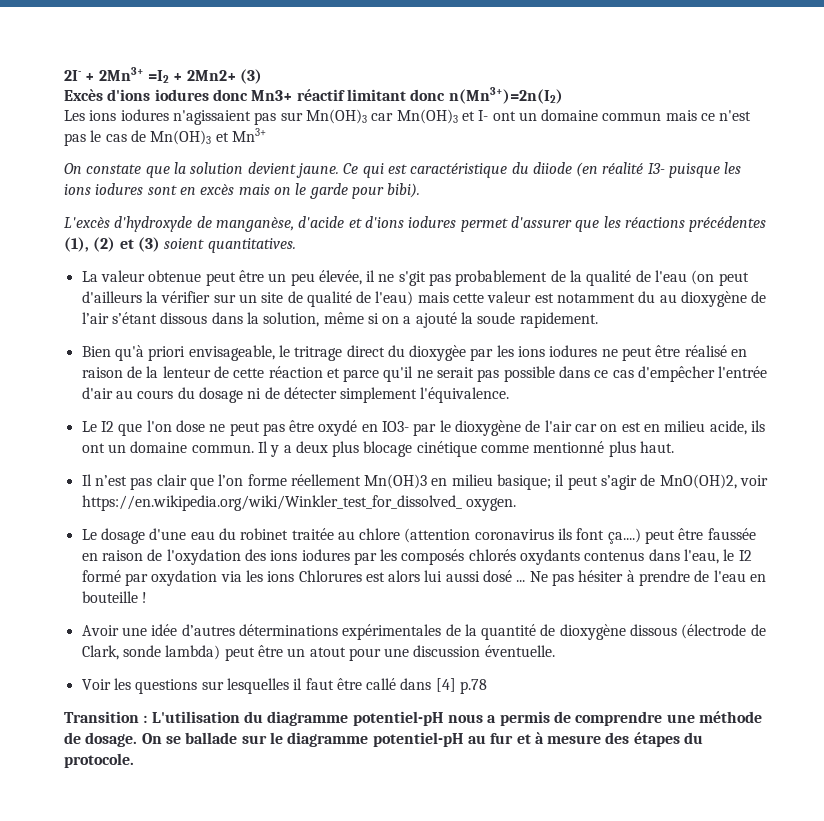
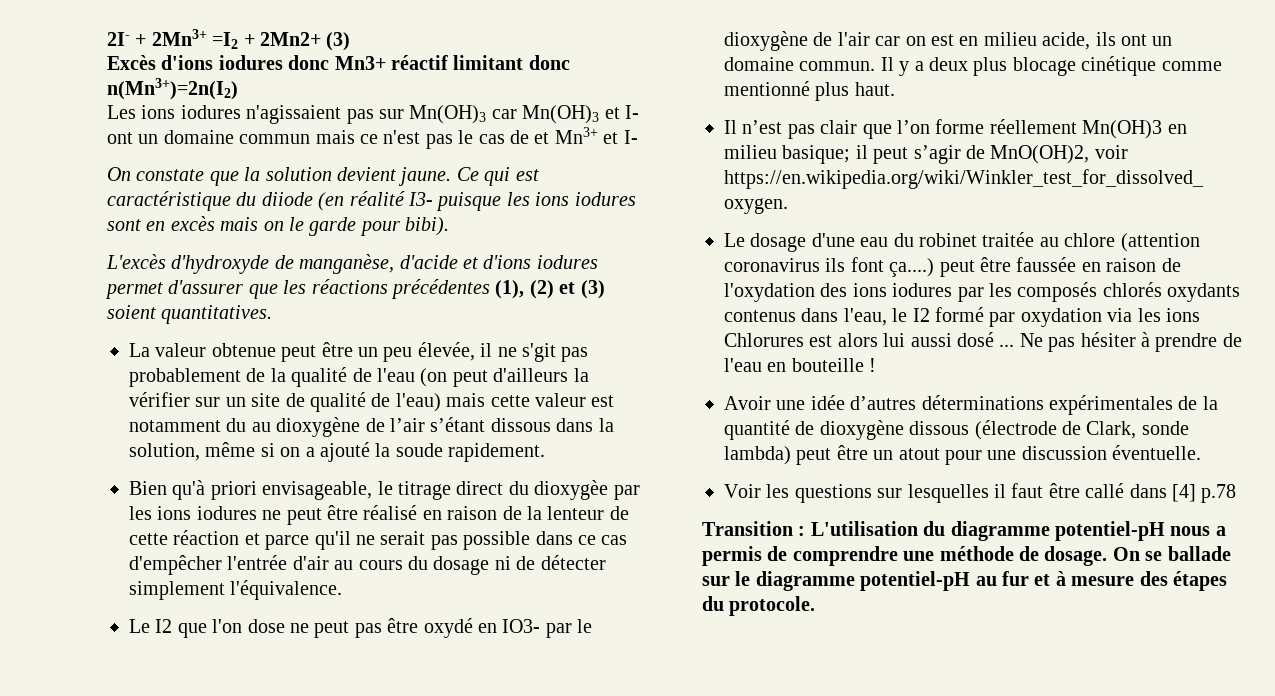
[150,130,212,145] Mn(OH)3 -> (529, 137) none
(266, 135) none -> [603,130,638,144] et I-
[294,346,343,361] tritrage -> [398,481,451,500] titrage

